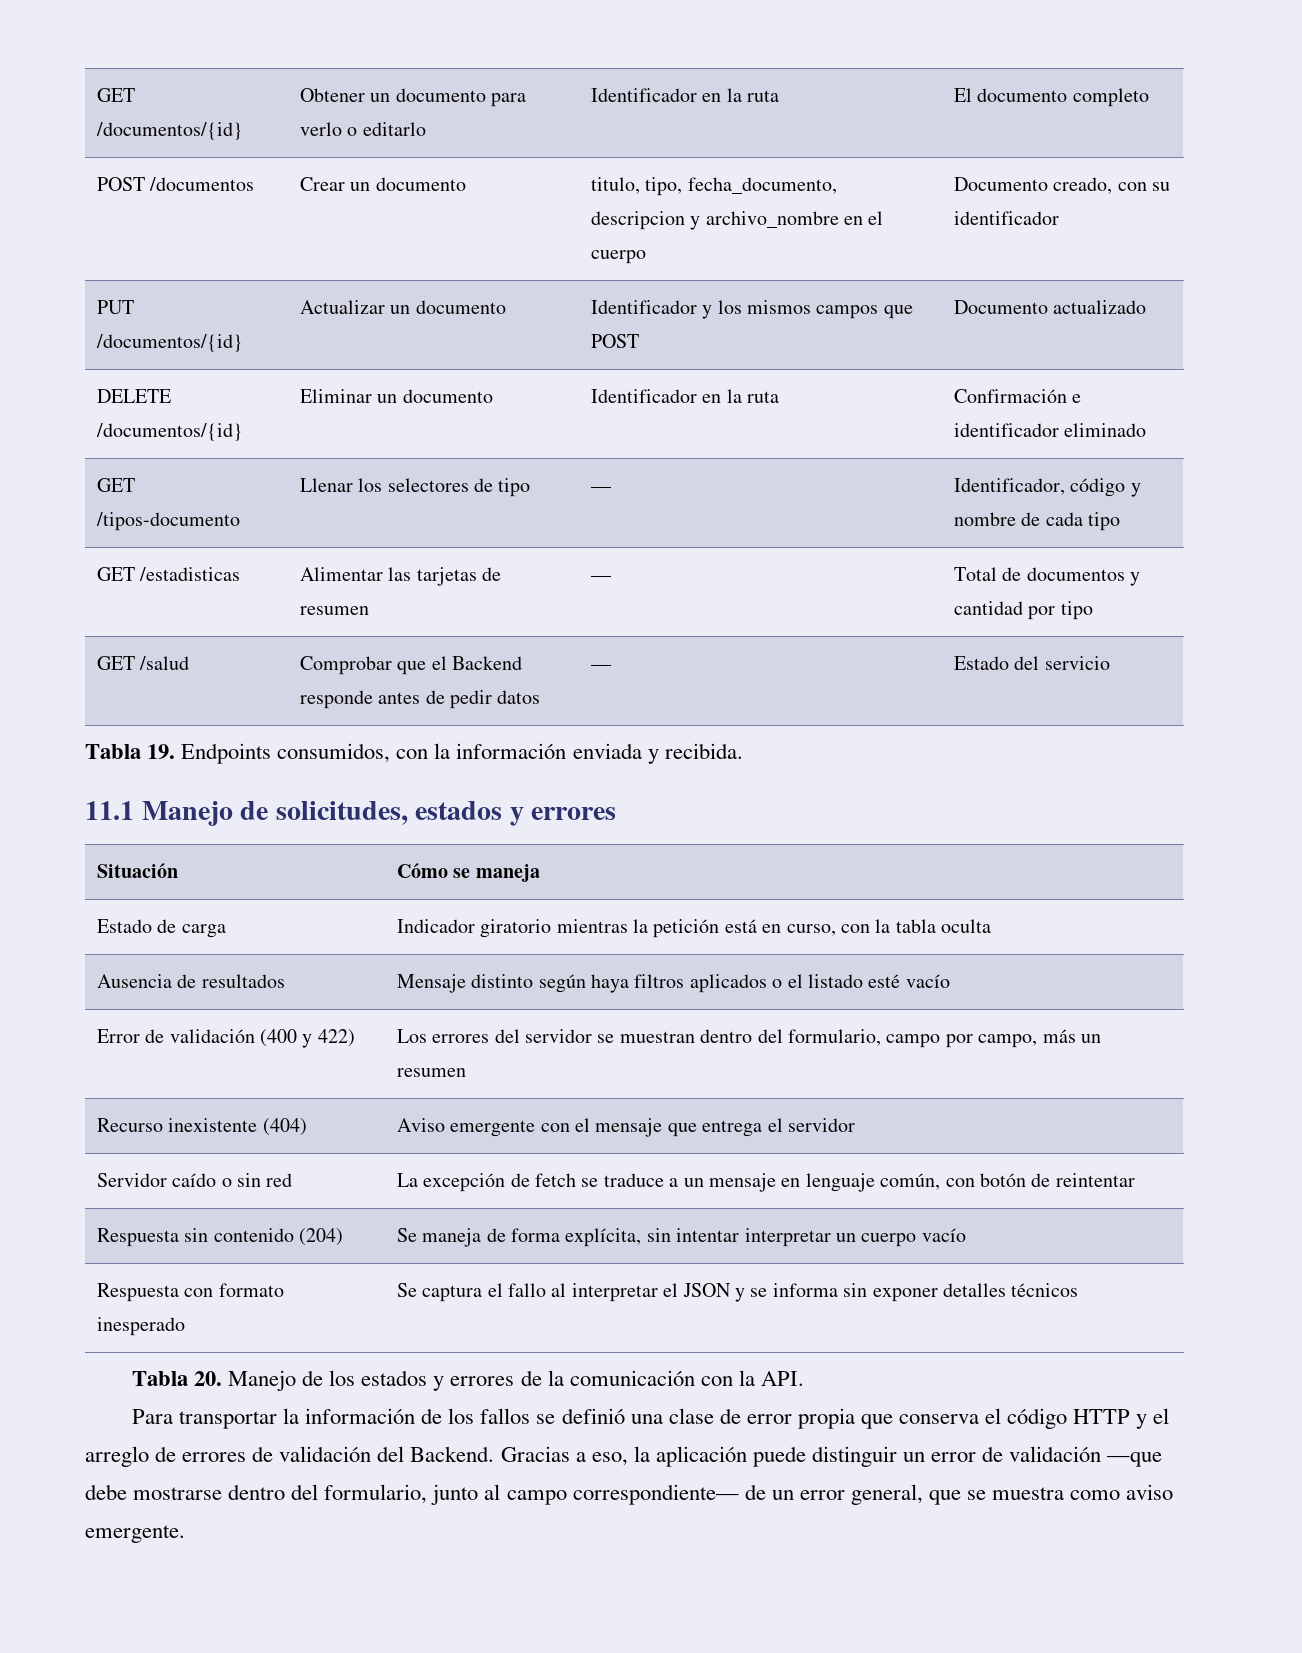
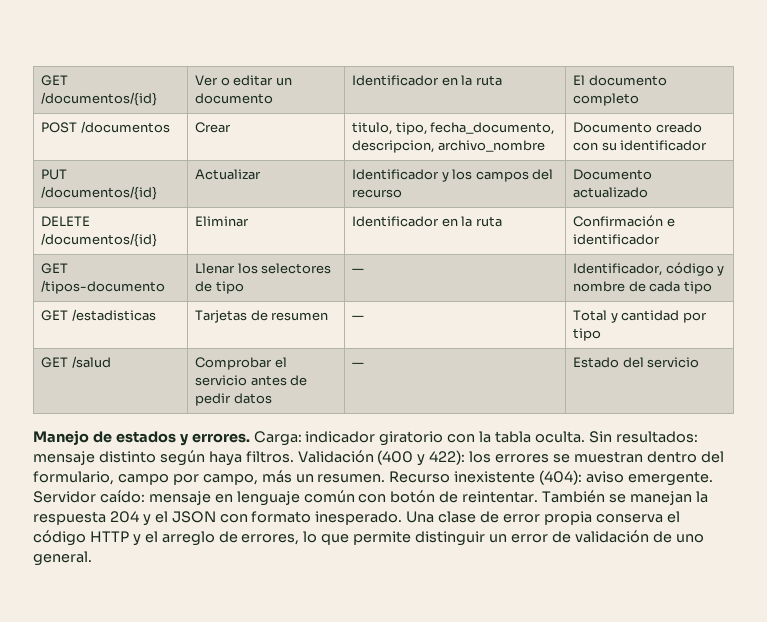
[299,88,526,107] [299,122,426,136] Obtener un documento para verlo o editarlo -> [195,75,292,86] [195,93,274,104] Ver o editar un documento
[350,177,466,191] un documento -> (232, 127) none
[590,211,701,230] descripcion y -> [352,140,435,153] descripcion,
[843,211,884,225] [590,250,646,264] [953,177,1113,194] en el cuerpo | Documento creado, -> [573,122,702,133] | Documento creado
[390,300,506,314] un documento -> (262, 174) none
[746,300,913,319] [590,334,639,348] mismos campos que POST -> [475,169,554,182] [352,189,403,198] campos del recurso
[377,389,493,403] un documento -> (250, 221) none
[1064,423,1147,437] eliminado -> (661, 239) none
[299,567,477,586] Alimentar las tarjetas -> [195,310,248,323] Tarjetas
[1002,567,1125,581] de documentos -> (608, 315) none
[397,656,522,675] [299,690,373,709] que el Backend responde -> [274,357,287,368] [195,375,248,386] el servicio
[85,743,743,764] [85,801,617,826] [96,863,178,878] [396,863,540,882] [96,919,226,938] [396,919,992,938] [96,974,285,988] [396,974,950,993] [96,1029,355,1048] [396,1029,592,1043] Tabla 19. Endpoints consumidos, con la información enviada y recibida. // 11.1 Manejo de solicitudes, estados y errores // Situación | Cómo se maneja // Estado de carga | Indicador giratorio mientras la petición está en curso, con la tabla oculta // Ausencia de resultados | Mensaje distinto según haya filtros aplicados o el listado esté vacío // Error de validación (400 y 422) | Los errores del servidor -> [33,430,698,446] [33,450,550,466] Manejo de estados y errores. Carga: indicador giratorio con la tabla oculta. Sin resultados: mensaje distinto según haya filtros. Validación (400 y 422): los errores
[396,1068,466,1077] resumen // -> [317,474,386,483] resumen.
[262,1118,307,1136] [396,1118,855,1137] [96,1173,293,1187] [396,1173,704,1192] (404) | Aviso emergente con el mensaje que entrega el servidor // Servidor caído o sin red | La excepción de fetch se traduce a un -> [539,470,714,486] [33,490,145,503] (404): aviso emergente. Servidor caído:
[880,1173,941,1190] común, -> [303,490,355,503] común
[1055,1173,1135,1187] [96,1228,343,1247] [396,1228,966,1247] [96,1283,284,1302] [96,1317,185,1336] [396,1283,1079,1302] [131,1370,804,1391] [131,1408,663,1429] reintentar // Respuesta sin contenido (204) | Se maneja de forma explícita, sin intentar interpretar un cuerpo vacío // Respuesta con formato inesperado | Se captura el fallo al interpretar el JSON y se informa sin exponer detalles técnicos // Tabla 20. Manejo de los estados y errores de la comunicación con la API. // Para transportar la información de los fallos se definió una -> [462,490,708,505] [33,511,435,526] reintentar. También se manejan la respuesta 204 y el JSON con formato inesperado. Una
[861,1414,894,1429] que -> (592, 518) none
[182,1446,806,1467] errores de validación del Backend. Gracias a eso, la aplicación puede -> [241,531,412,545] errores, lo que permite
[1107,1452,1163,1467] [85,1484,1174,1505] [85,1525,185,1543] —que debe mostrarse dentro del formulario, junto al campo correspondiente— de un error general, que se muestra como aviso emergente. -> [652,531,704,543] [33,551,92,566] de uno general.

